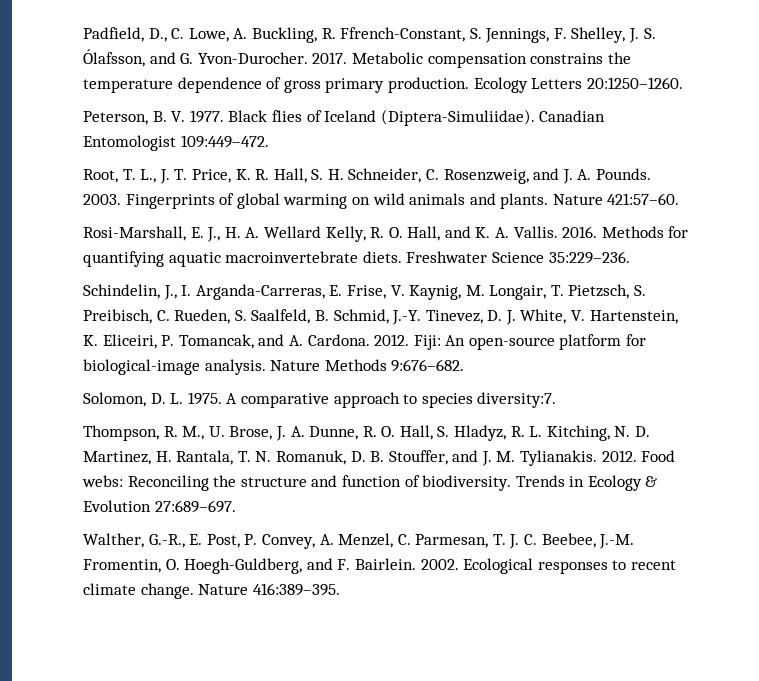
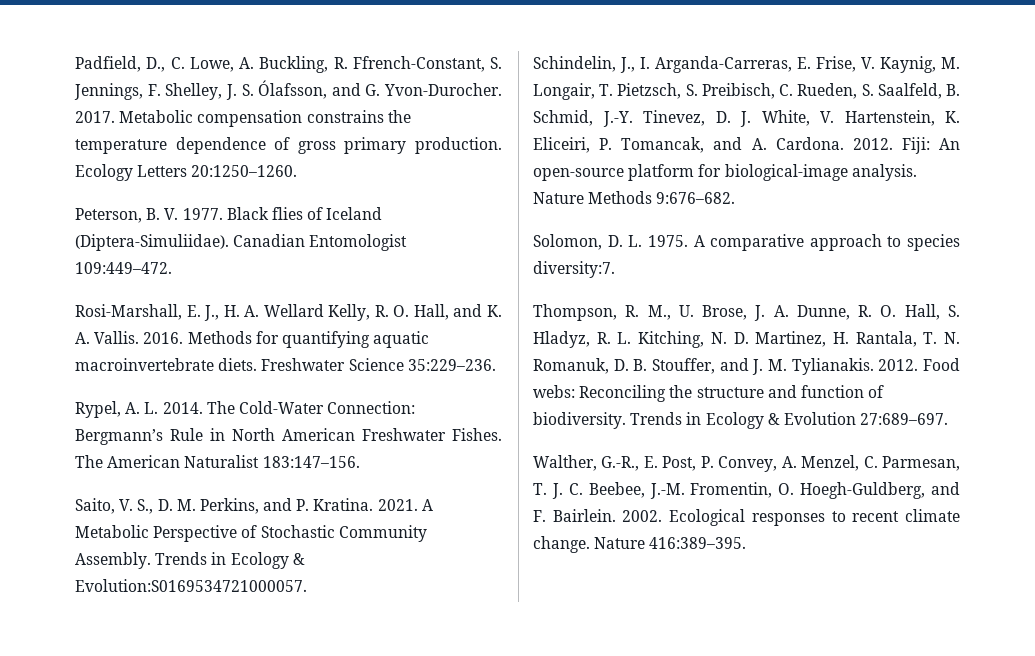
[83,168,652,184] [83,193,680,209] // Root, T. L., J. T. Price, K. R. Hall, S. H. Schneider, C. Rosenzweig, and J. A. Pounds. 2003. Fingerprints of global warming on wild animals and plants. Nature 421:57–60. -> (172, 268) none
(630, 257) none -> [75,401,416,418] [75,428,502,445] [75,455,360,468] [75,498,433,514] [75,525,427,542] [75,552,305,569] [75,579,307,592] // Rypel, A. L. 2014. The Cold-Water Connection: Bergmann’s Rule in North American Freshwater Fishes. The American Naturalist 183:147–156. // Saito, V. S., D. M. Perkins, and P. Kratina. 2021. A Metabolic Perspective of Stochastic Community Assembly. Trends in Ecology & Evolution:S0169534721000057.

